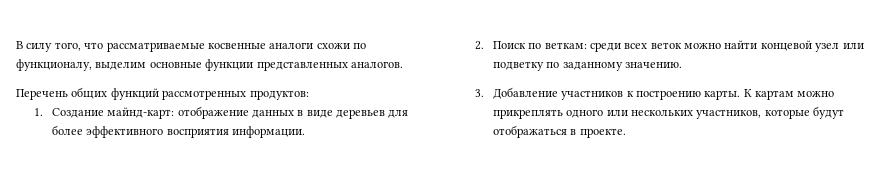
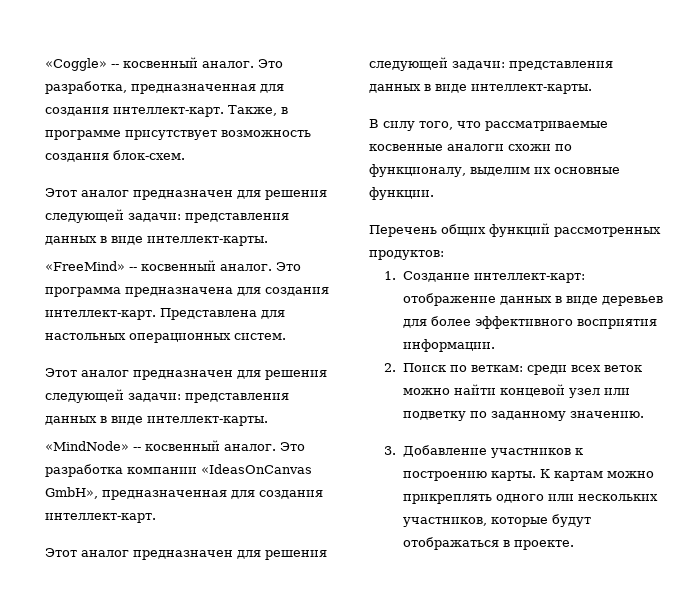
(16, 45) none -> [45,57,283,71] [45,81,284,94] [45,105,288,117] [45,130,311,140] [45,150,185,162] [45,188,327,200] [45,209,289,223] [45,236,268,246] [45,260,301,271] [45,287,329,297] [45,308,285,320] [45,333,286,343] [45,368,327,380] [45,389,289,403] [45,416,268,426] [45,440,305,451] [45,464,312,477] [45,487,323,500] [45,513,156,523] [45,548,327,560] [369,57,613,71] [369,84,592,94] «Coggle» -- косвенный аналог. Это разработка, предназначенная для создания интеллект-карт. Также, в программе присутствует возможность создания блок-схем. // Этот аналог предназначен для решения следующей задачи: представления данных в виде интеллект-карты. // «FreeMind» -- косвенный аналог. Это программа предназначена для создания интеллект-карт. Представлена для настольных операционных систем. // Этот аналог предназначен для решения следующей задачи: представления данных в виде интеллект-карты. // «MindNode» -- косвенный аналог. Это разработка компании «IdeasOnCanvas GmbH», предназначенная для создания интеллект-карт. // Этот аналог предназначен для решения следующей задачи: представления данных в виде интеллект-карты. //
[149,59,403,71] основные функции представленных аналогов. -> [534,167,620,174] [369,187,434,200] их основные функции.
[107,107,175,119] майнд-карт: -> [473,273,585,283] интеллект-карт:

